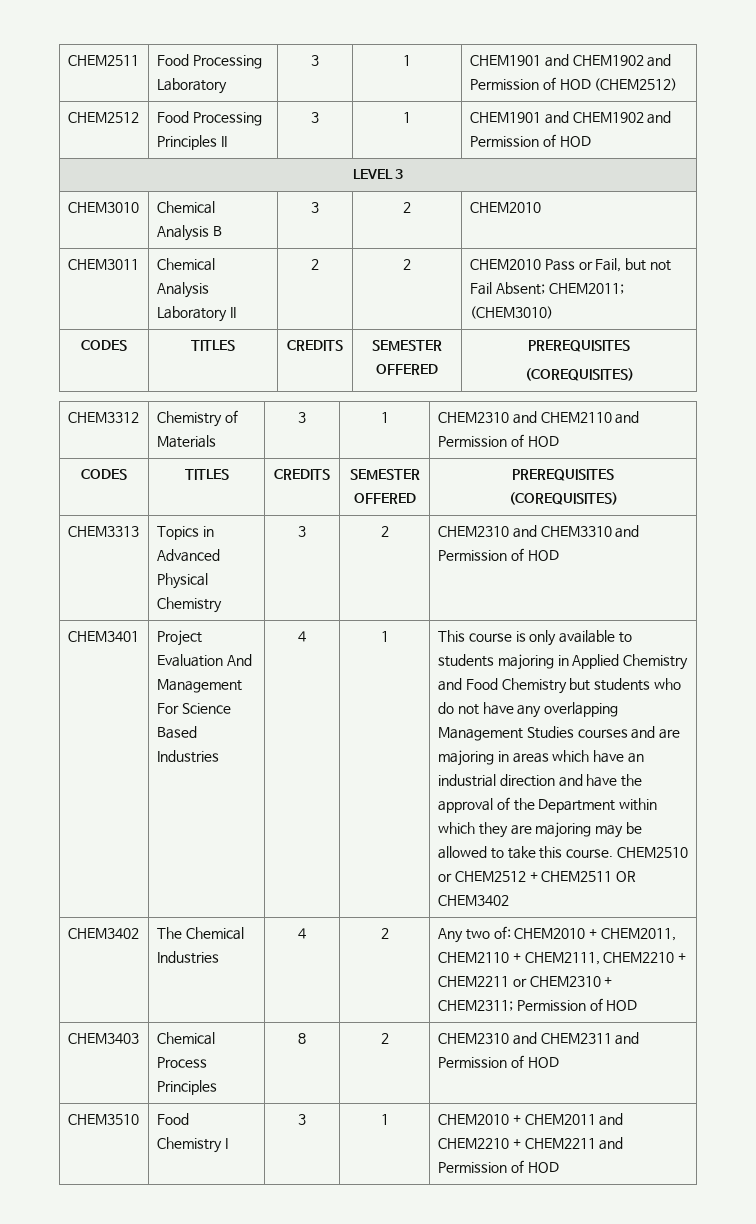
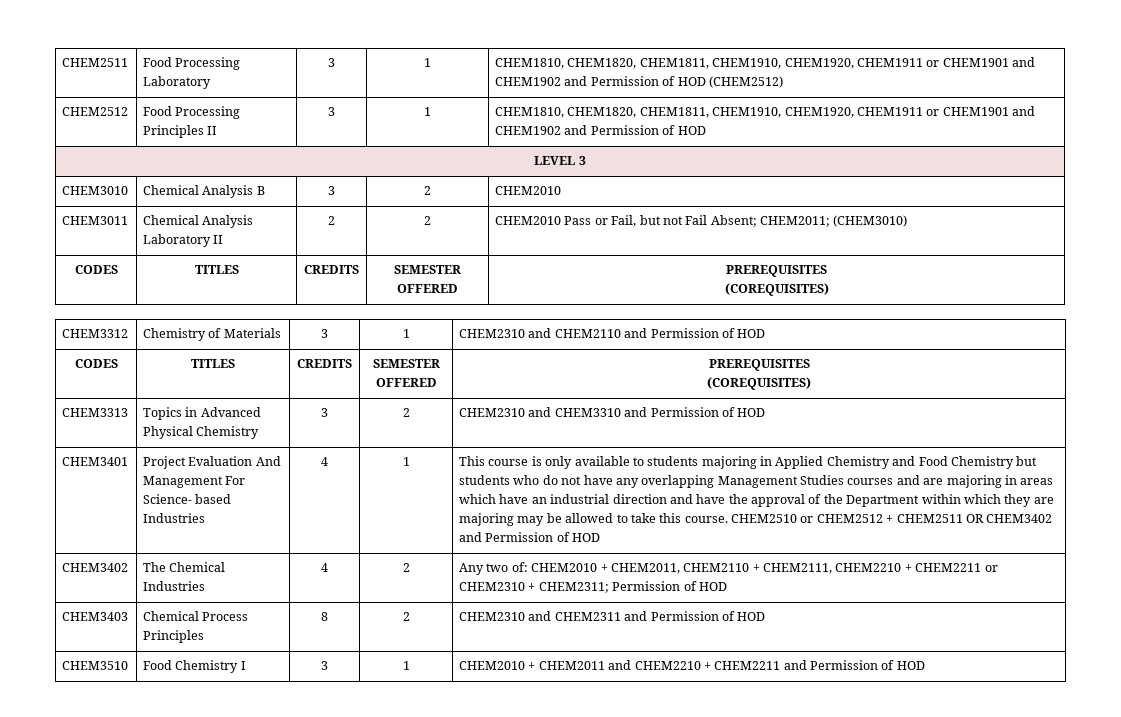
(411, 60) none -> [495,58,940,69] CHEM1810, CHEM1820, CHEM1811, CHEM1910, CHEM1920, CHEM1911 or
(411, 117) none -> [495,107,940,118] CHEM1810, CHEM1820, CHEM1811, CHEM1910, CHEM1920, CHEM1911 or
[181,703,231,714] [156,726,197,739] Science Based -> [143,494,232,504] Science- based
(509, 900) none -> [459,532,601,542] and Permission of HOD

